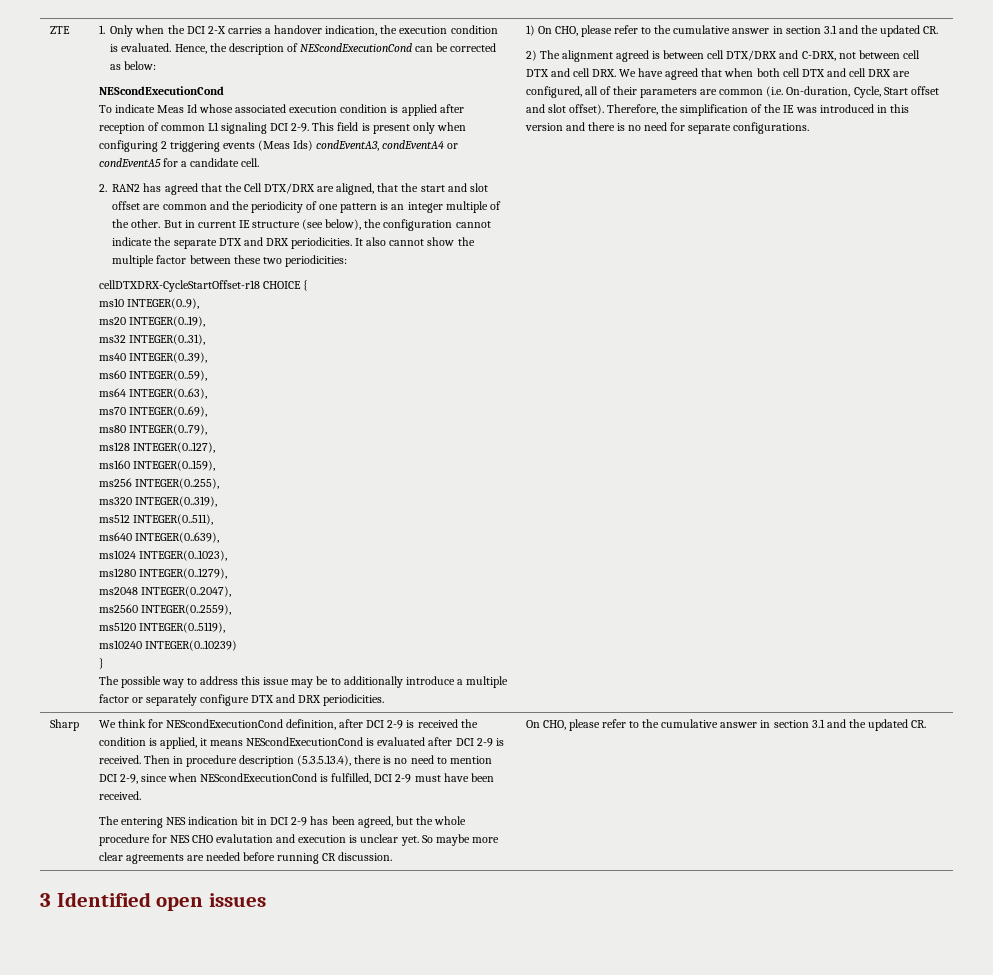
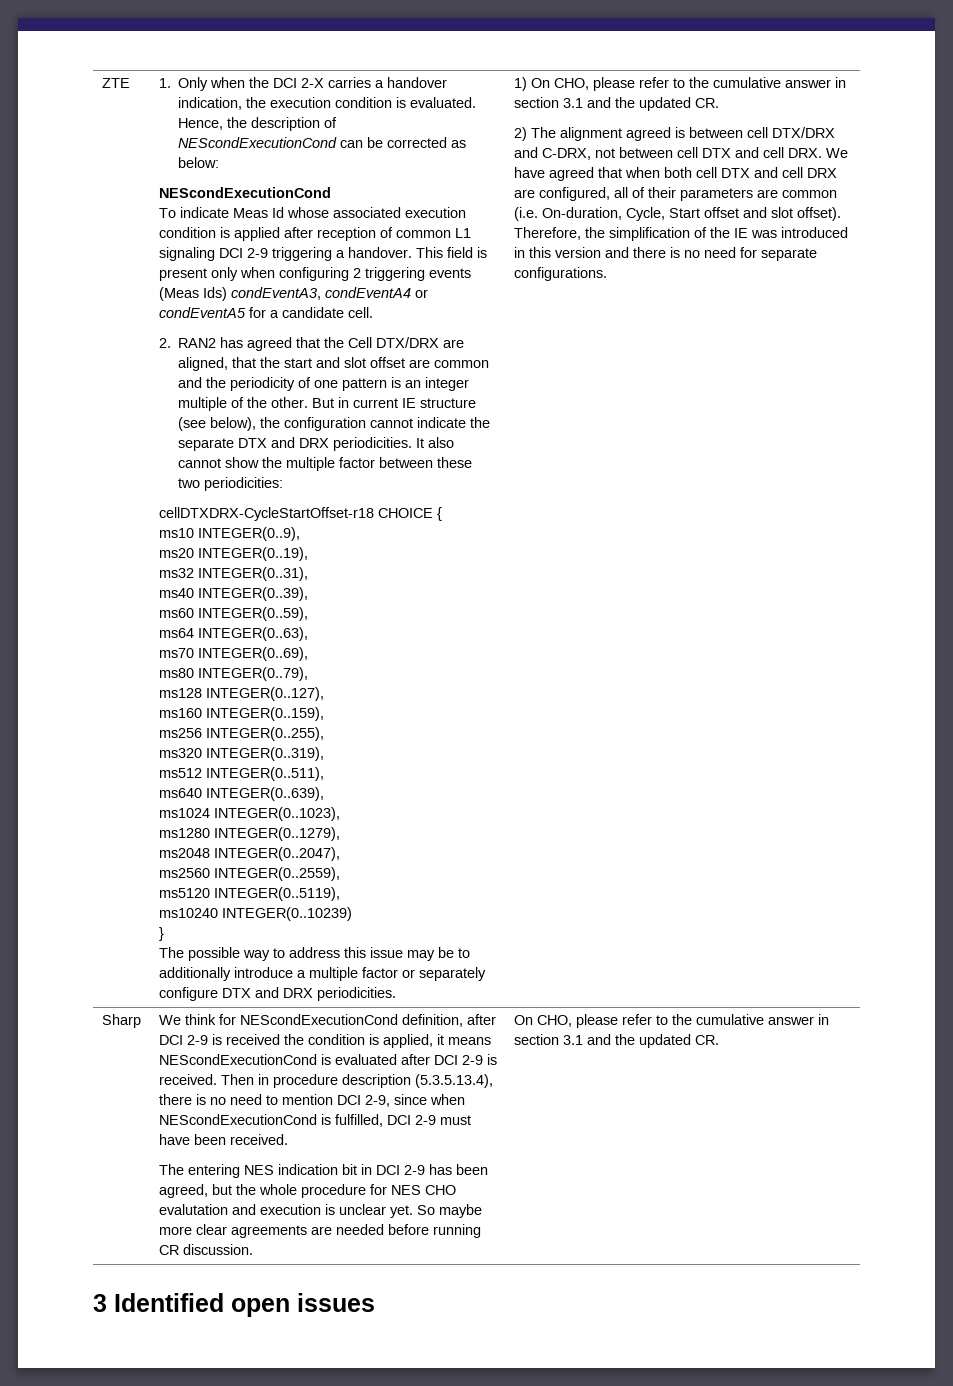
[291,123,310,132] 2-9. -> [246,247,412,261] 2-9 triggering a handover.

